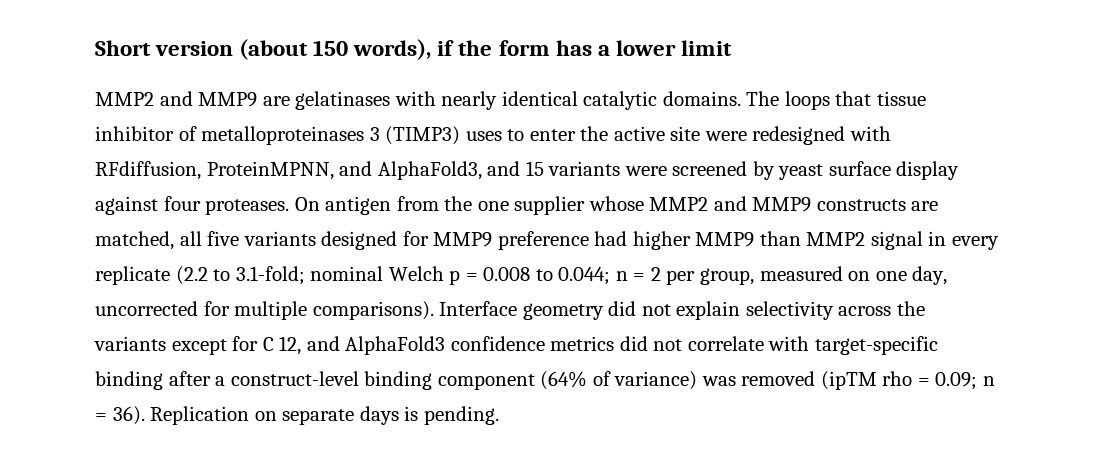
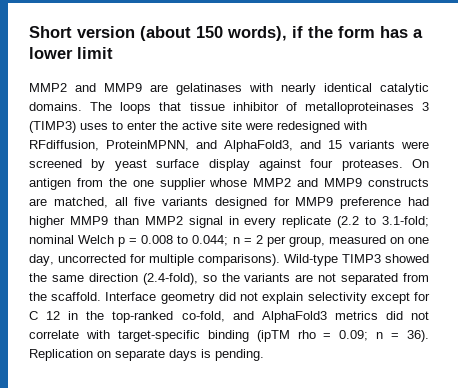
(434, 310) none -> [284,254,429,266] [29,273,429,285] [29,292,102,301] Wild-type TIMP3 showed the same direction (2.4-fold), so the variants are not separated from the scaffold.
[838,301,925,316] [94,336,302,355] across the variants except for C 12, -> [370,292,431,304] [29,311,225,323] except for C 12 in the top-ranked co-fold,
[450,336,545,351] confidence -> (327, 317) none
[168,371,816,390] after a construct-level binding component (64% of variance) was removed -> (249, 336) none

